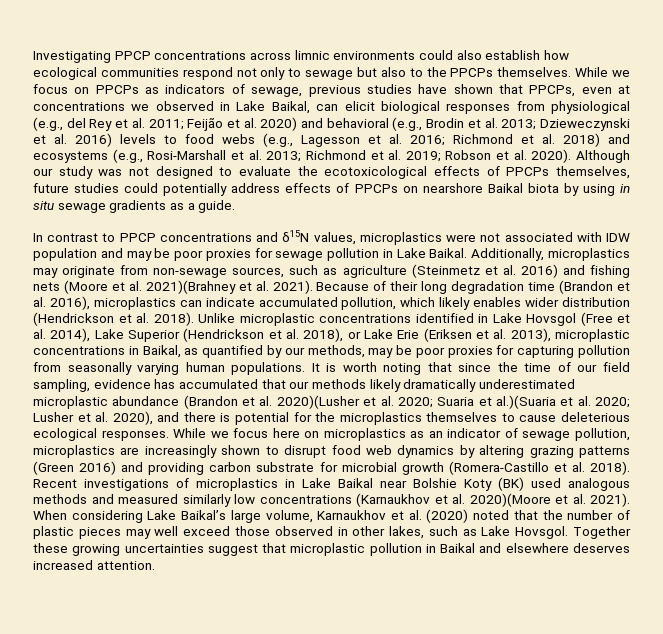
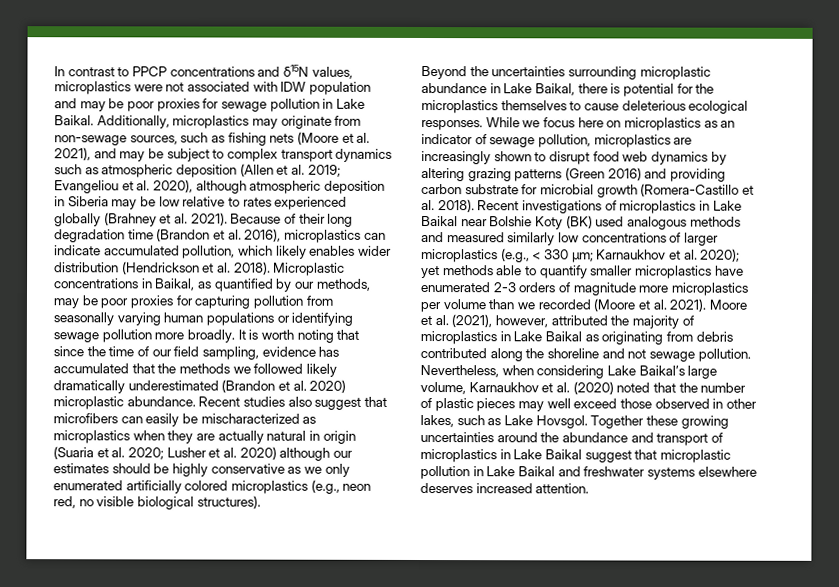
[33,50,569,63] [33,67,630,80] [33,84,630,97] [33,101,631,114] [33,117,630,131] [33,133,630,147] [33,149,631,163] [33,166,631,179] [33,183,630,196] [33,200,236,213] Investigating PPCP concentrations across limnic environments could also establish how ecological communities respond not only to sewage but also to the PPCPs themselves. While we focus on PPCPs as indicators of sewage, previous studies have shown that PPCPs, even at concentrations we observed in Lake Baikal, can elicit biological responses from physiological (e.g., del Rey et al. 2011; Feijão et al. 2020) and behavioral (e.g., Brodin et al. 2013; Dzieweczynski et al. 2016) levels to food webs (e.g., Lagesson et al. 2016; Richmond et al. 2018) and ecosystems (e.g., Rosi-Marshall et al. 2013; Richmond et al. 2019; Robson et al. 2020). Although our study was not designed to evaluate the ecotoxicological effects of PPCPs themselves, future studies could potentially address effects of PPCPs on nearshore Baikal biota by using in situ sewage gradients as a guide. // -> (54, 71) none
[342,264,585,278] agriculture (Steinmetz et al. 2016) and -> (225, 139) none
[145,280,236,294] 2021)(Brahney -> [54,147,393,162] [54,163,341,178] [54,179,385,194] [54,196,348,210] [54,212,157,227] 2021), and may be subject to complex transport dynamics such as atmospheric deposition (Allen et al. 2019; Evangeliou et al. 2020), although atmospheric deposition in Siberia may be low relative to rates experienced globally (Brahney
[198,312,630,326] [33,328,630,342] Unlike microplastic concentrations identified in Lake Hovsgol (Free et al. 2014), Lake Superior (Hendrickson et al. 2018), or Lake Erie (Eriksen et al. 2013), microplastic -> [273,262,346,276] Microplastic
[231,362,306,375] populations. -> [205,312,354,326] [53,329,235,343] populations or identifying sewage pollution more broadly.
[289,379,366,389] our methods -> [157,363,304,374] the methods we followed
[33,395,556,409] microplastic abundance (Brandon et al. 2020)(Lusher et al. 2020; Suaria et al.)(Suaria -> [221,379,347,393] [53,396,387,410] [53,413,317,427] [53,430,356,444] [53,446,94,460] (Brandon et al. 2020) microplastic abundance. Recent studies also suggest that microfibers can easily be mischaracterized as microplastics when they are actually natural in origin (Suaria
[112,411,180,425] 2020), and -> [239,446,353,461] [53,463,350,477] [53,479,372,494] [53,495,261,510] [421,66,711,80] [421,83,575,96] 2020) although our estimates should be highly conservative as we only enumerated artificially colored microplastics (e.g., neon red, no visible biological structures). // Beyond the uncertainties surrounding microplastic abundance in Lake Baikal,
[356,493,630,507] [33,510,67,520] (Karnaukhov et al. 2020)(Moore et al. 2021). When -> [669,232,719,246] [421,248,741,263] [421,265,744,279] [421,282,749,296] [420,298,747,313] [420,314,694,329] [420,331,733,345] [420,348,751,362] [420,365,534,378] of larger microplastics (e.g., < 330 µm; Karnaukhov et al. 2020); yet methods able to quantify smaller microplastics have enumerated 2-3 orders of magnitude more microplastics per volume than we recorded (Moore et al. 2021). Moore et al. (2021), however, attributed the majority of microplastics in Lake Baikal as originating from debris contributed along the shoreline and not sewage pollution. Nevertheless, when
(204, 548) none -> [496,432,723,446] [420,449,582,463] around the abundance and transport of microplastics in Lake Baikal
(436, 548) none -> [486,466,516,477] Lake
(502, 548) none -> [583,466,695,480] freshwater systems

